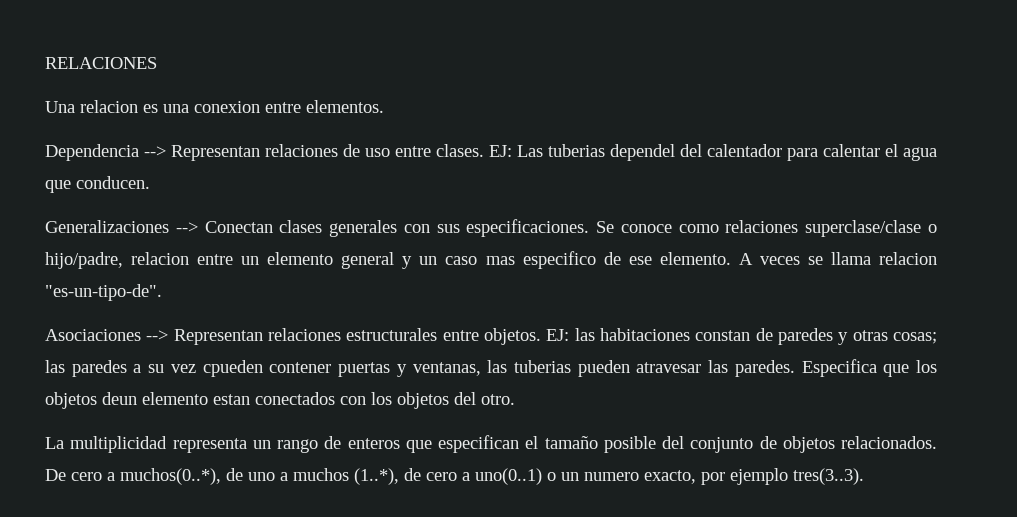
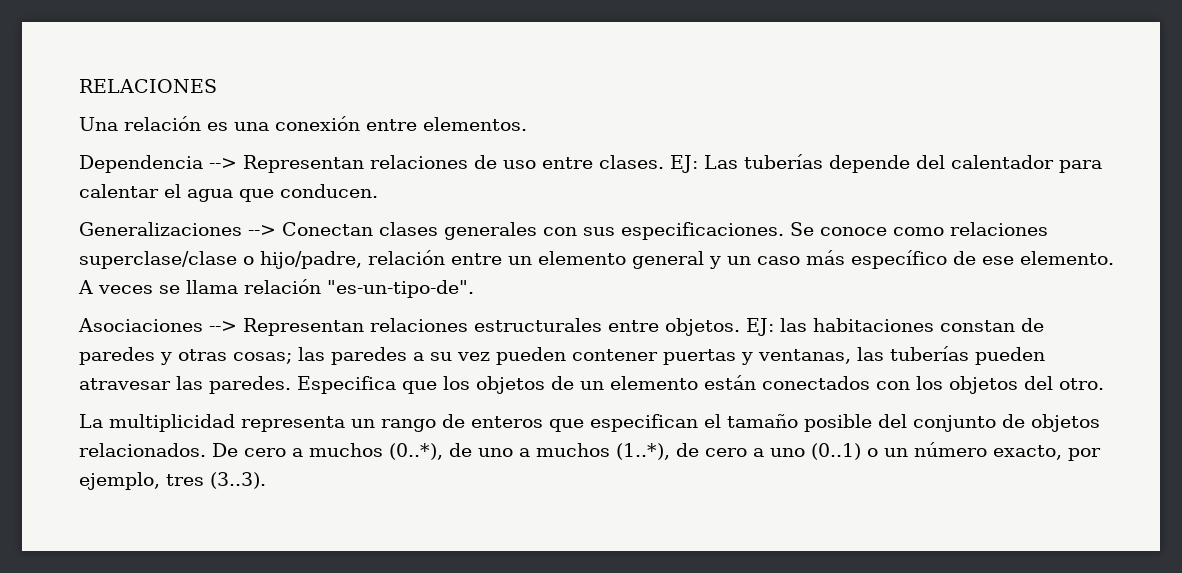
[80,100,138,113] relacion -> [124,116,201,131] relación
[194,101,260,113] conexion -> [275,116,360,131] conexión
[548,144,675,161] tuberias dependel -> [743,154,910,173] tuberías depende
[131,252,190,265] relacion -> [368,250,445,265] relación
[485,251,596,269] mas especifico -> [806,250,947,269] más específico
[878,252,937,265] relacion -> [244,279,321,294] relación
[202,360,263,377] cpueden -> [496,347,566,365] pueden
[513,360,571,373] tuberias -> [890,346,969,361] tuberías
[102,392,250,405] deun elemento estan -> [551,375,756,390] de un elemento están
[120,468,221,485] muchos(0..*), -> [309,443,443,460] muchos (0..*),
[475,468,542,485] uno(0..1) -> [770,443,861,460] uno (0..1)
[584,472,639,481] numero -> [914,442,987,457] número
[730,468,864,485] ejemplo tres(3..3). -> [79,472,266,490] ejemplo, tres (3..3).

